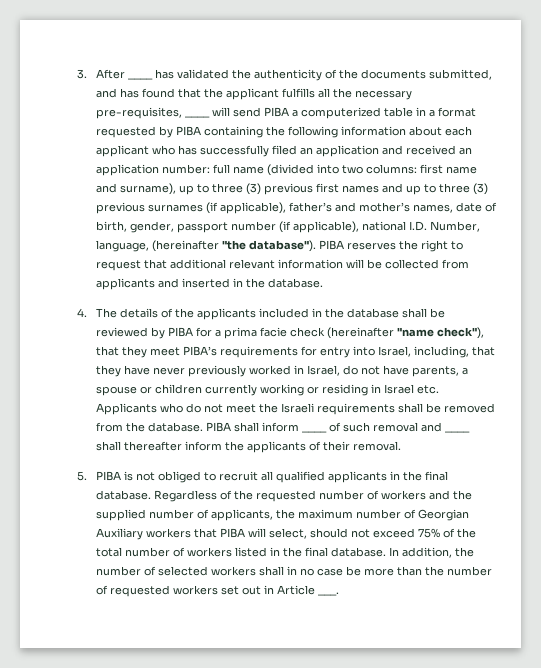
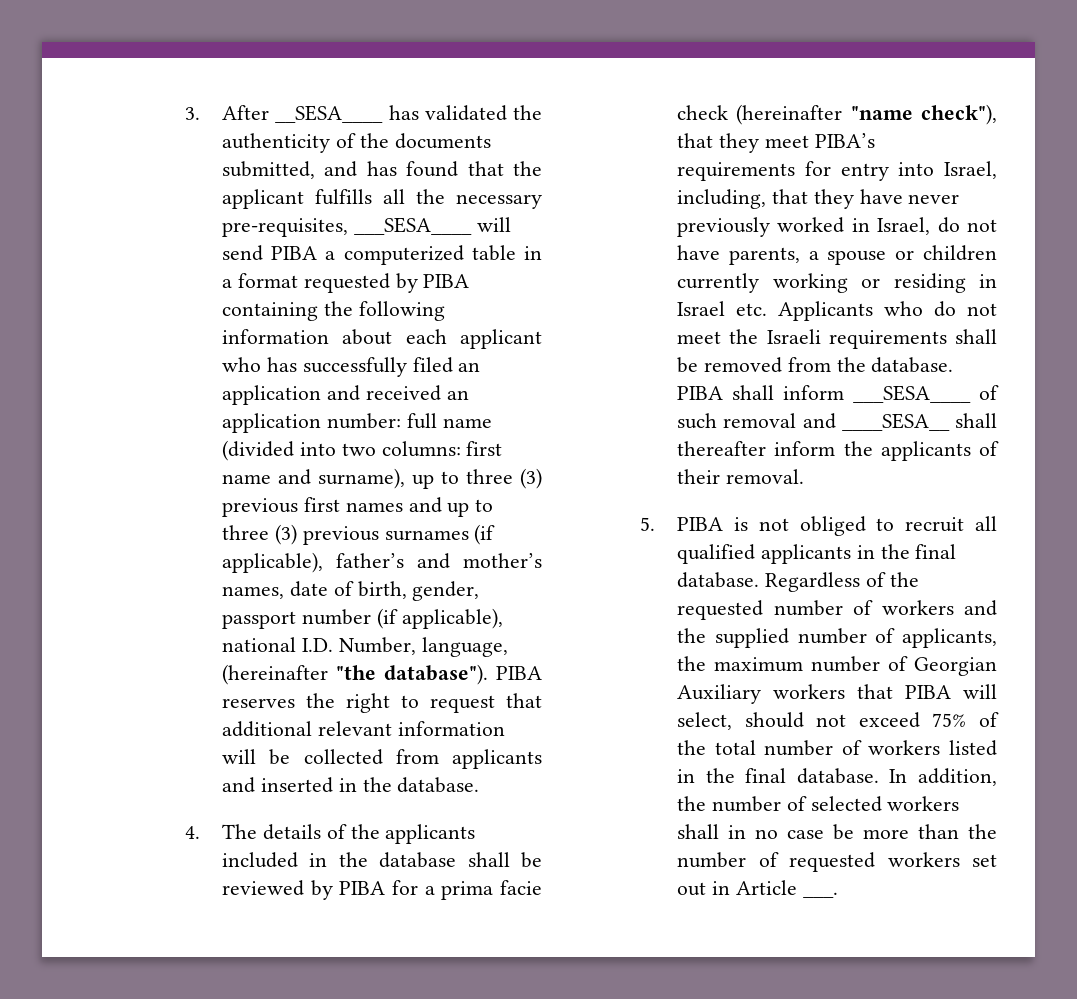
[128,78,154,80] ____ -> [275,105,384,123] __SESA____
[185,116,211,118] ____ -> [353,217,472,235] ___SESA____
[302,431,328,433] ____ -> [853,385,972,403] ___SESA____
[445,431,471,433] ____ -> [841,413,950,431] ____SESA__

